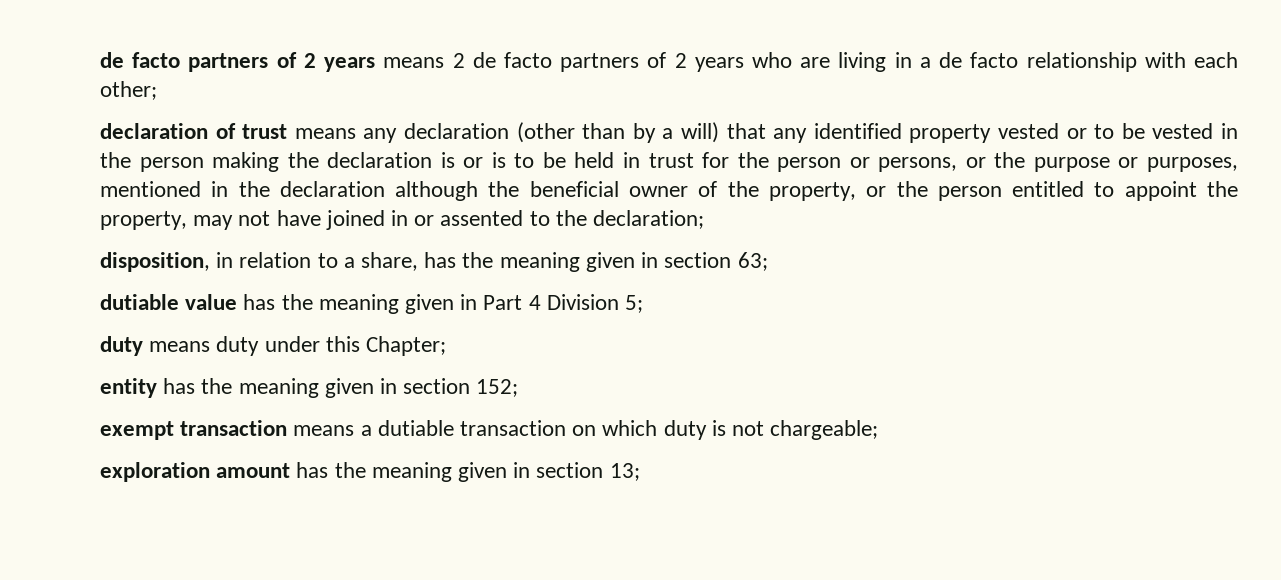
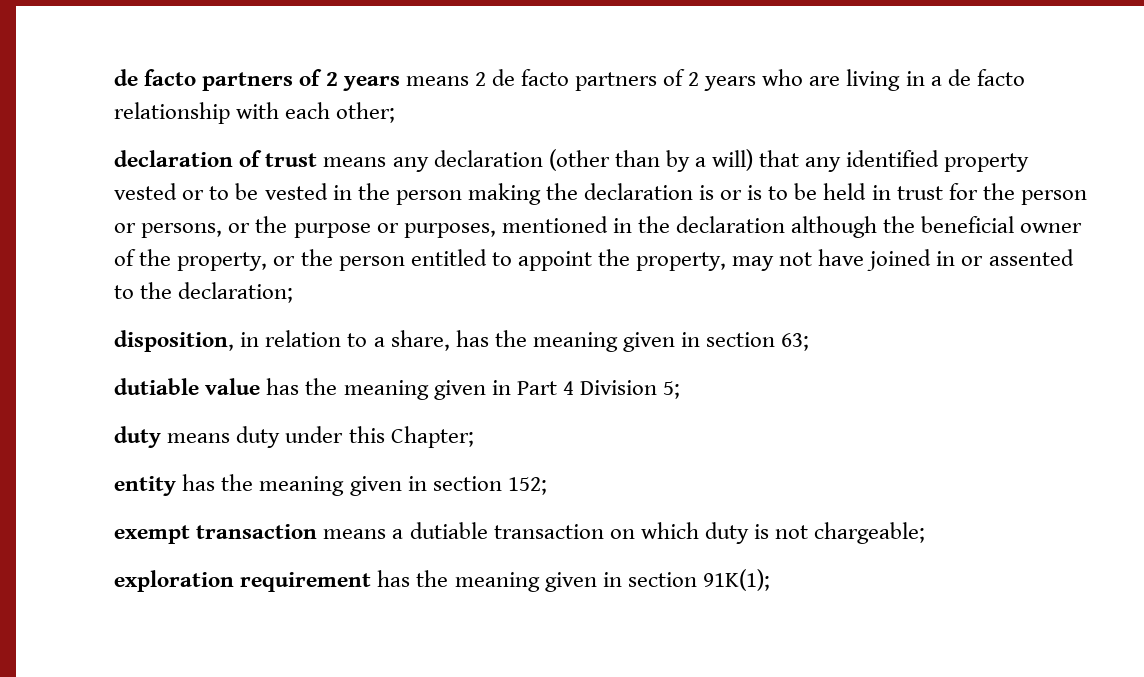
[216,462,640,482] amount has the meaning given in section 13; -> [240,569,770,592] requirement has the meaning given in section 91K(1);

